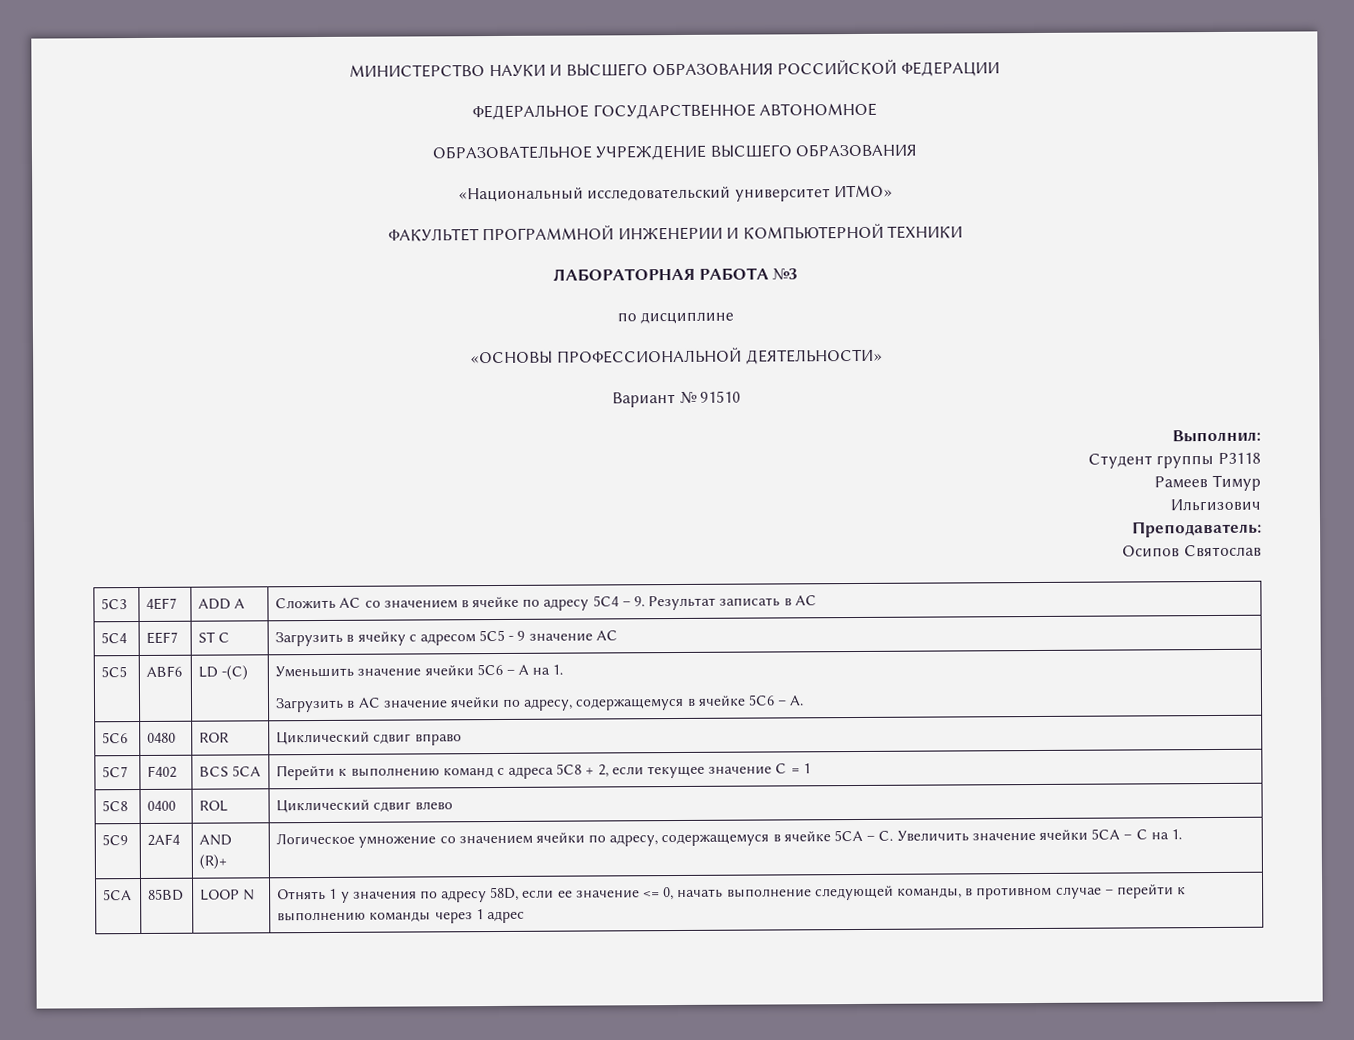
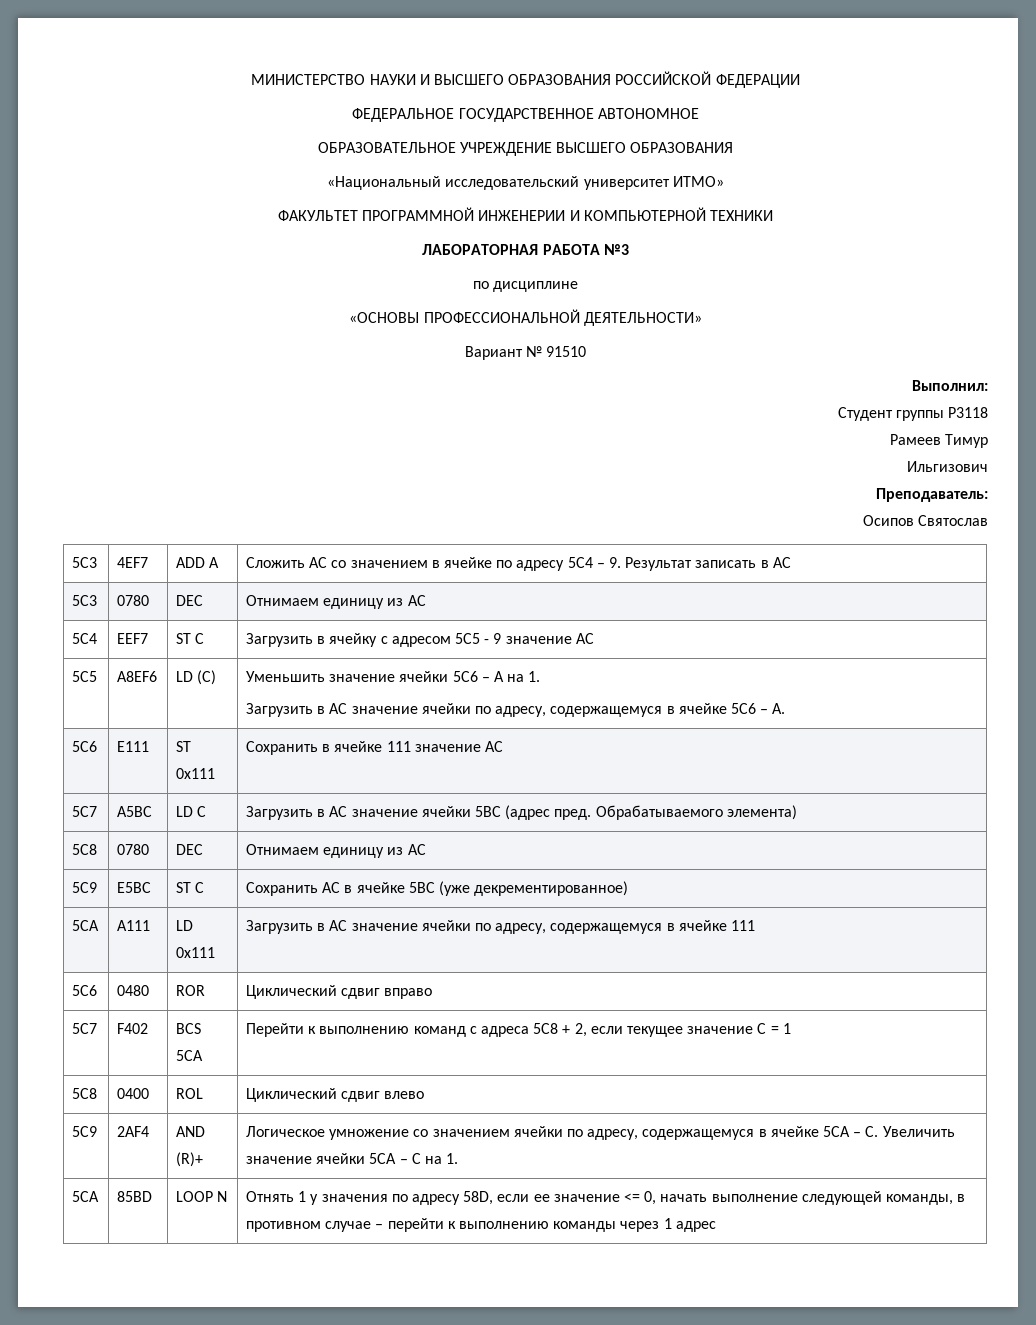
(817, 600) none -> [72,595,98,606] [117,595,150,606] [176,595,204,606] [246,595,426,609] // 5C3 | 0780 | DEC | Отнимаем единицу из AC
[146,665,183,677] [198,665,249,681] ABF6 | LD -(C) -> [117,671,158,682] [176,670,217,685] A8EF6 | LD (C)
(805, 700) none -> [72,741,98,752] [117,741,150,752] [176,741,192,752] [176,768,216,779] [246,741,504,755] [72,806,98,817] [117,806,153,817] [176,806,207,817] [246,805,797,820] [72,844,98,855] [117,844,150,855] [176,844,204,855] [246,844,426,858] [72,882,98,893] [117,882,152,893] [176,882,205,893] [246,881,629,896] [72,920,100,931] [117,920,151,931] [176,920,194,931] [176,947,216,958] [246,920,755,934] // 5C6 | E111 | ST 0x111 | Сохранить в ячейке 111 значение АС // 5C7 | A5BC | LD C | Загрузить в АС значение ячейки 5BC (адрес пред. Обрабатываемого элемента) // 5C8 | 0780 | DEC | Отнимаем единицу из AC // 5C9 | E5BC | ST C | Сохранить АС в ячейке 5BC (уже декрементированное) // 5CA | A111 | LD 0x111 | Загрузить в АС значение ячейки по адресу, содержащемуся в ячейке 111

